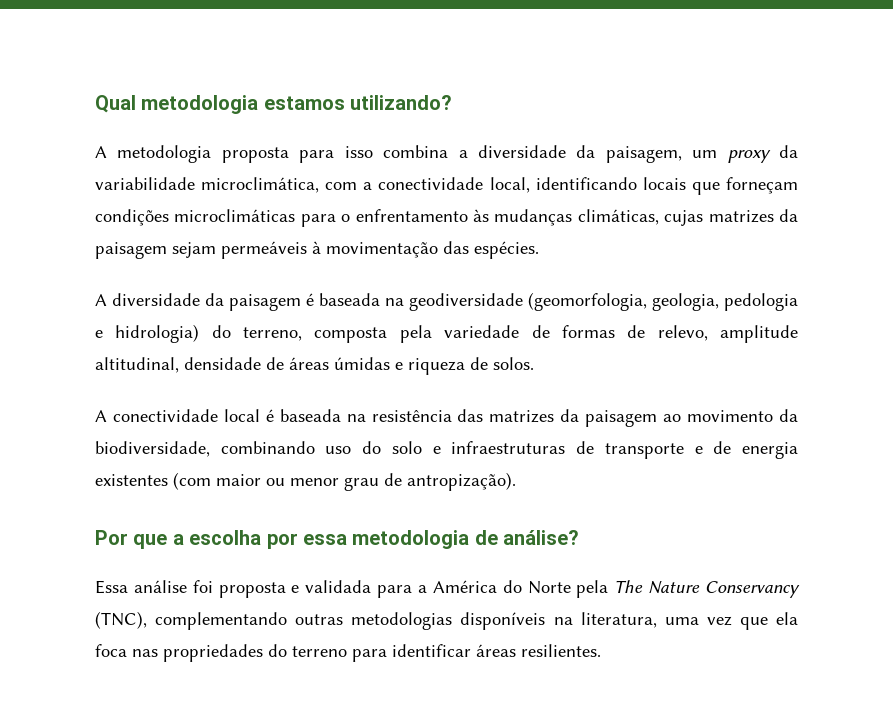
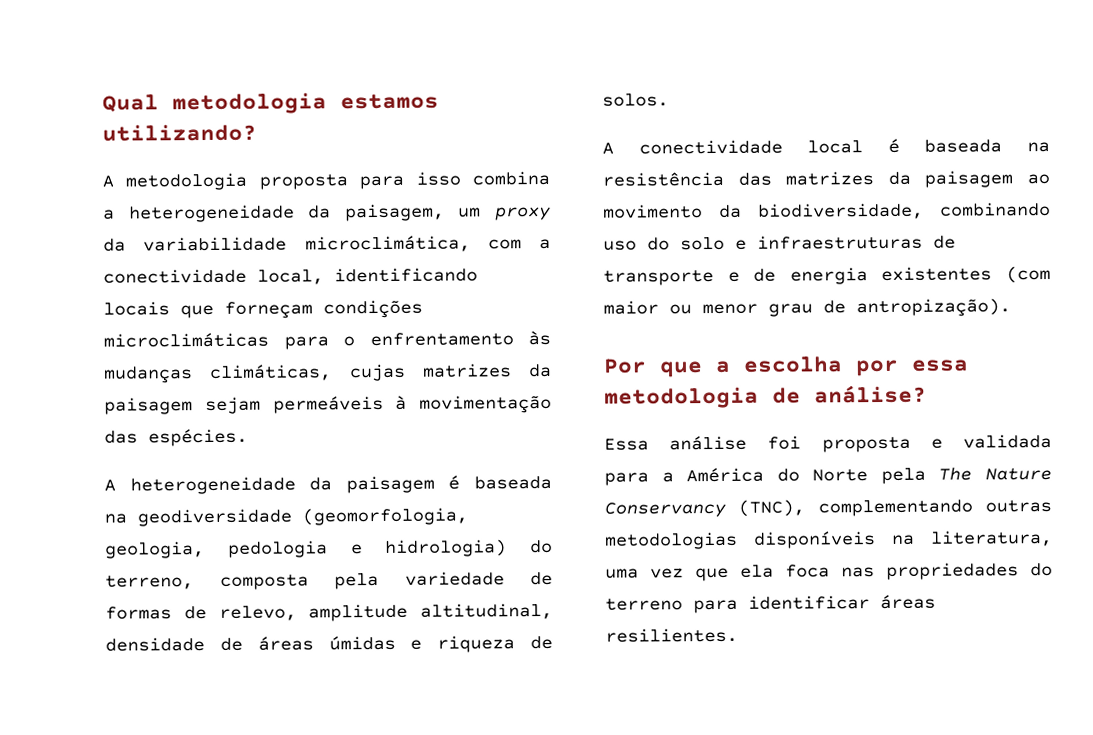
[477,145,566,158] diversidade -> [128,204,295,223] heterogeneidade
[112,293,200,306] diversidade -> [129,476,296,495] heterogeneidade

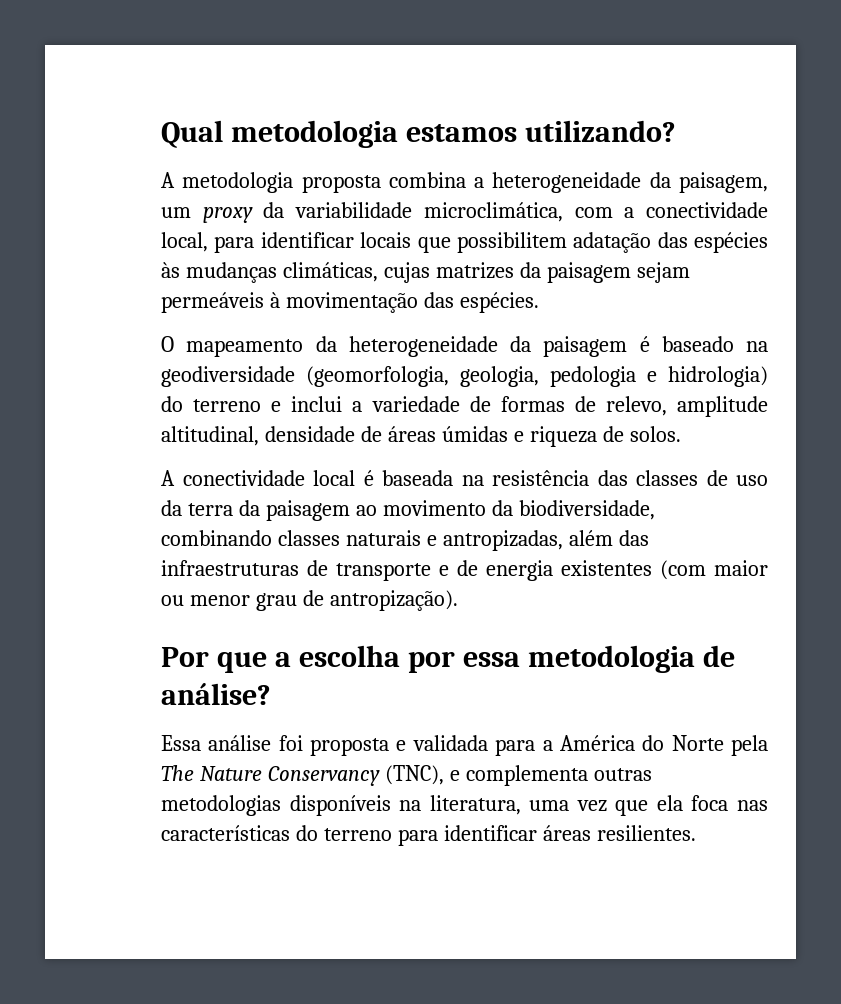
[359,171,461,190] para isso -> (381, 184) none
[334,267,478,283] [103,299,423,319] [103,332,514,350] identificando locais que forneçam condições microclimáticas para o enfrentamento -> [214,232,768,253] para identificar locais que possibilitem adatação das espécies
[104,479,116,492] A -> [161,336,337,357] O mapeamento da
[474,475,552,490] baseada -> [661,336,734,352] baseado
[105,573,379,590] terreno, composta pela -> [193,396,363,412] terreno e inclui a
[785,171,875,186] matrizes -> [636,470,768,486] [161,500,233,516] classes de uso da terra
[603,236,747,251] uso do solo e -> [277,530,649,551] classes naturais e antropizadas, além das
[817,499,973,517] complementando -> [449,765,588,786] e complementa
[886,562,1019,580] propriedades -> [161,825,290,841] características

